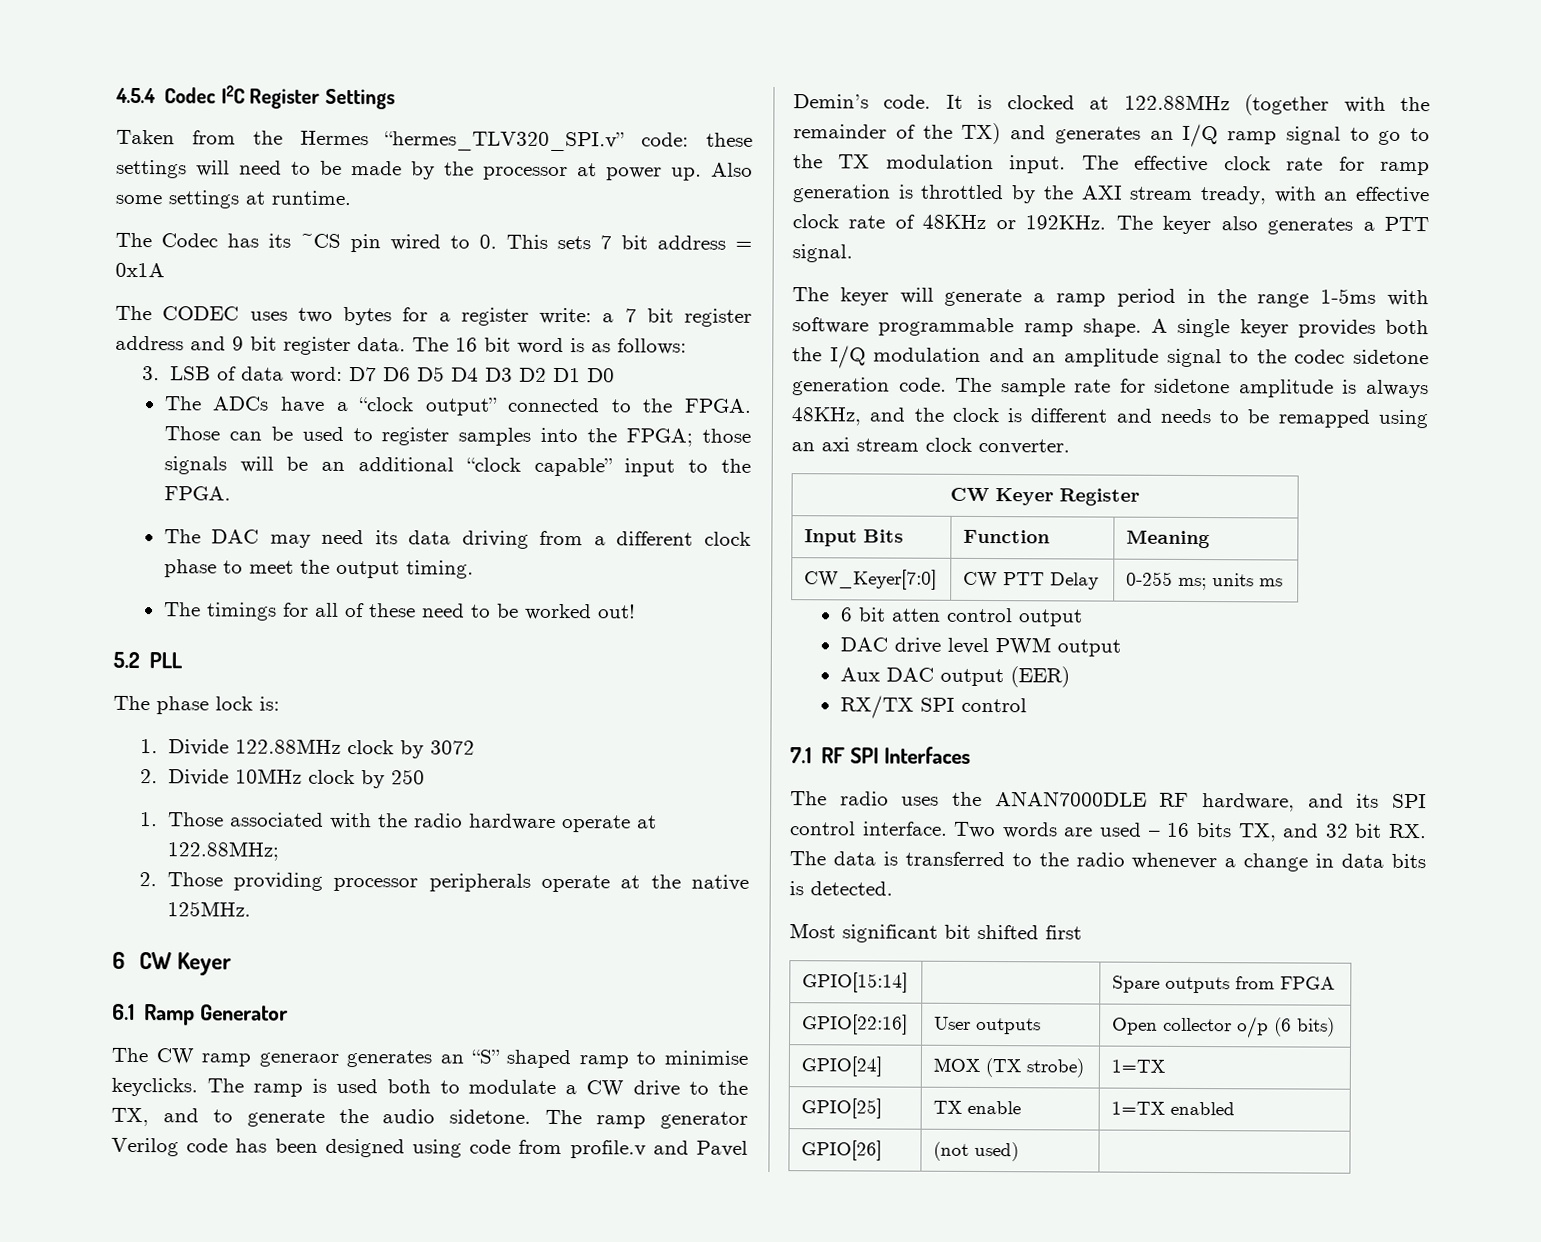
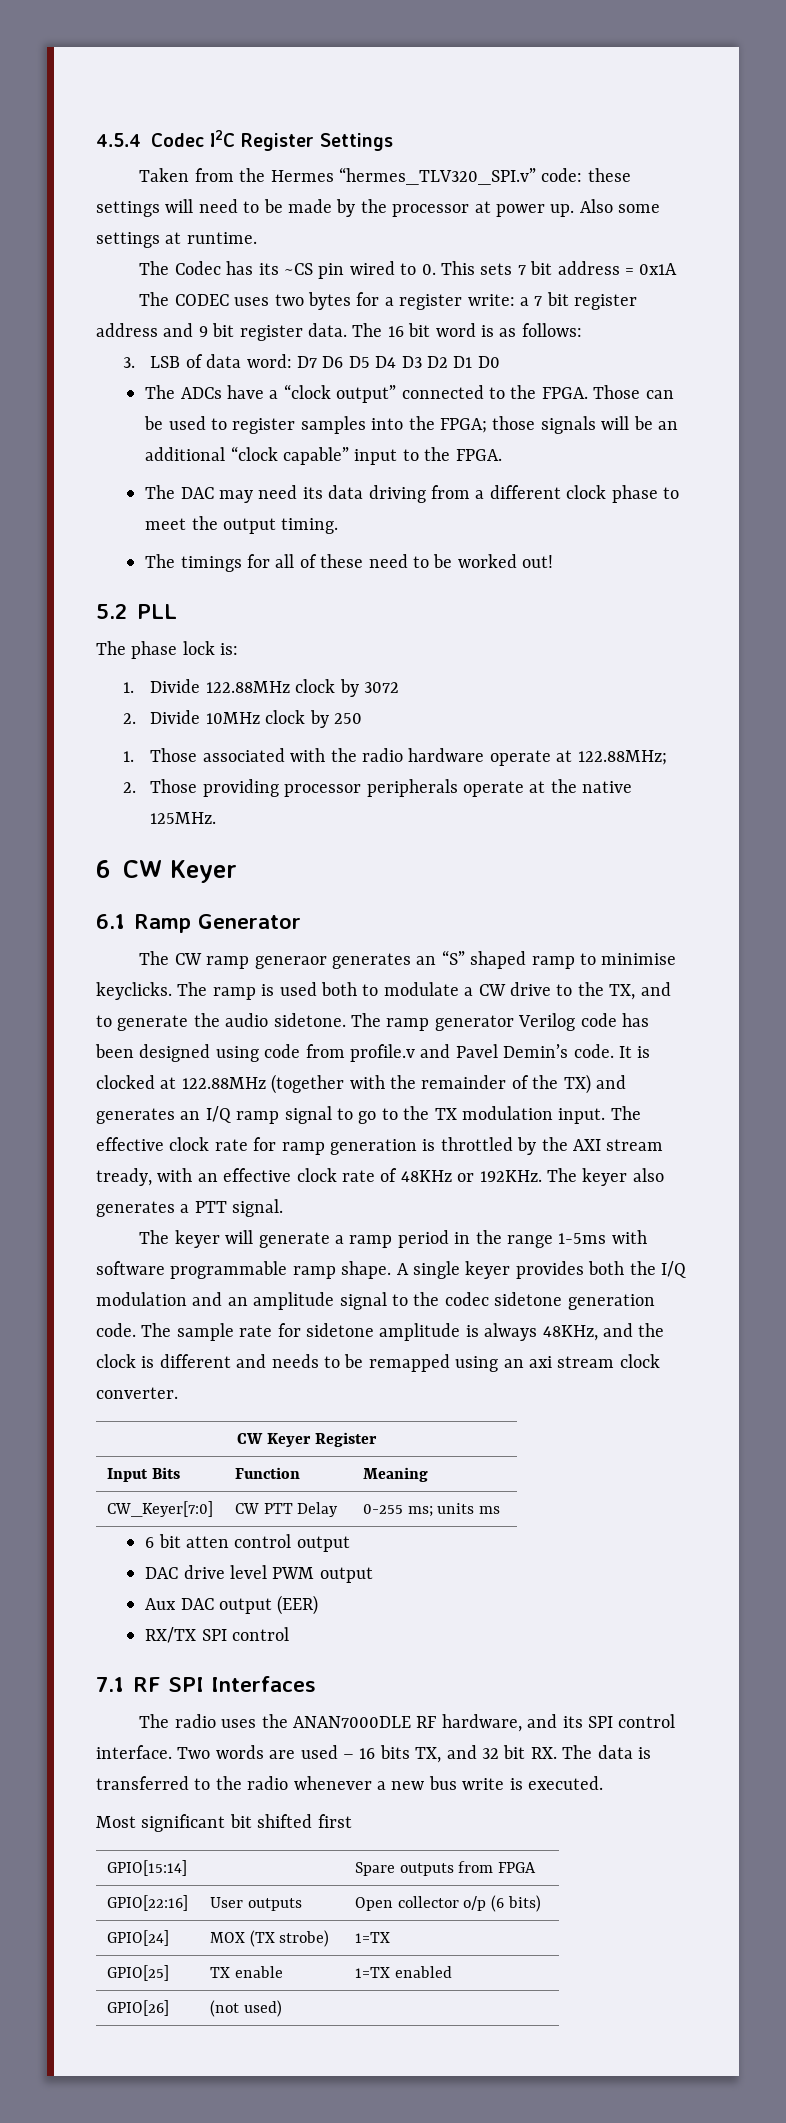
[1243,853,1426,872] [789,881,893,896] change in data bits is detected. -> [391,1776,603,1790] new bus write is executed.

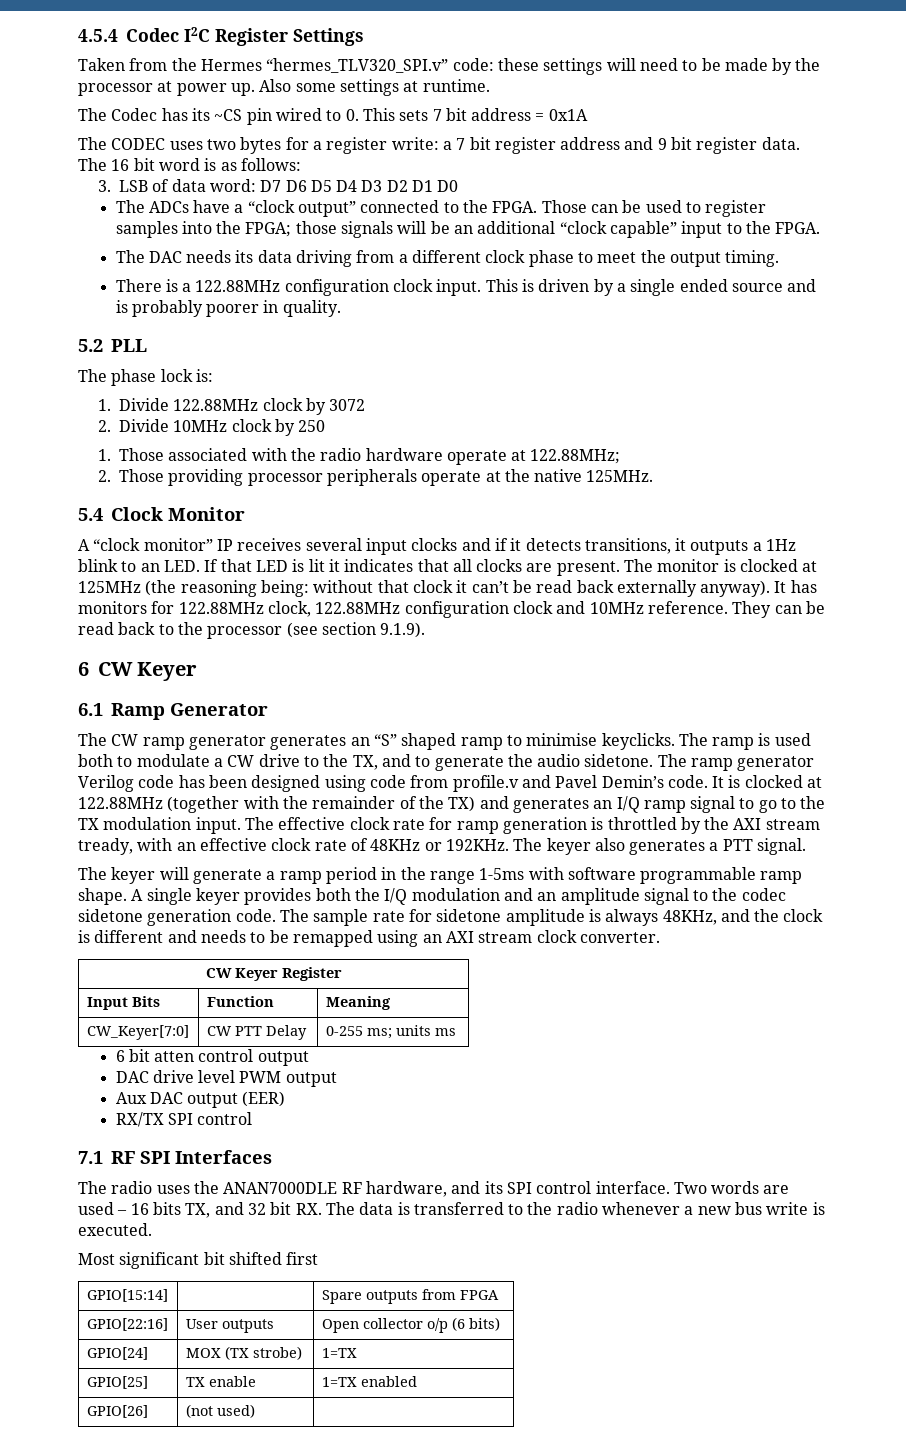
[219,485,298,503] may need -> [186,250,232,263] needs
[145,554,554,572] The timings for all of these need to be worked out! -> [115,279,817,296] [115,300,341,317] There is a 122.88MHz configuration clock input. This is driven by a single ended source and is probably poorer in quality.
(217, 818) none -> [78,507,245,521] [78,538,797,555] [78,559,818,576] [78,580,817,597] [78,601,825,618] [78,622,426,639] // 5.4 Clock Monitor // A “clock monitor” IP receives several input clocks and if it detects transitions, it outputs a 1Hz blink to an LED. If that LED is lit it indicates that all clocks are present. The monitor is clocked at 125MHz (the reasoning being: without that clock it can’t be read back externally anyway). It has monitors for 122.88MHz clock, 122.88MHz configuration clock and 10MHz reference. They can be read back to the processor (see section 9.1.9).
[254,956,327,969] generaor -> [188,735,266,750] generator
[529,1356,552,1368] axi -> [445,931,474,943] AXI

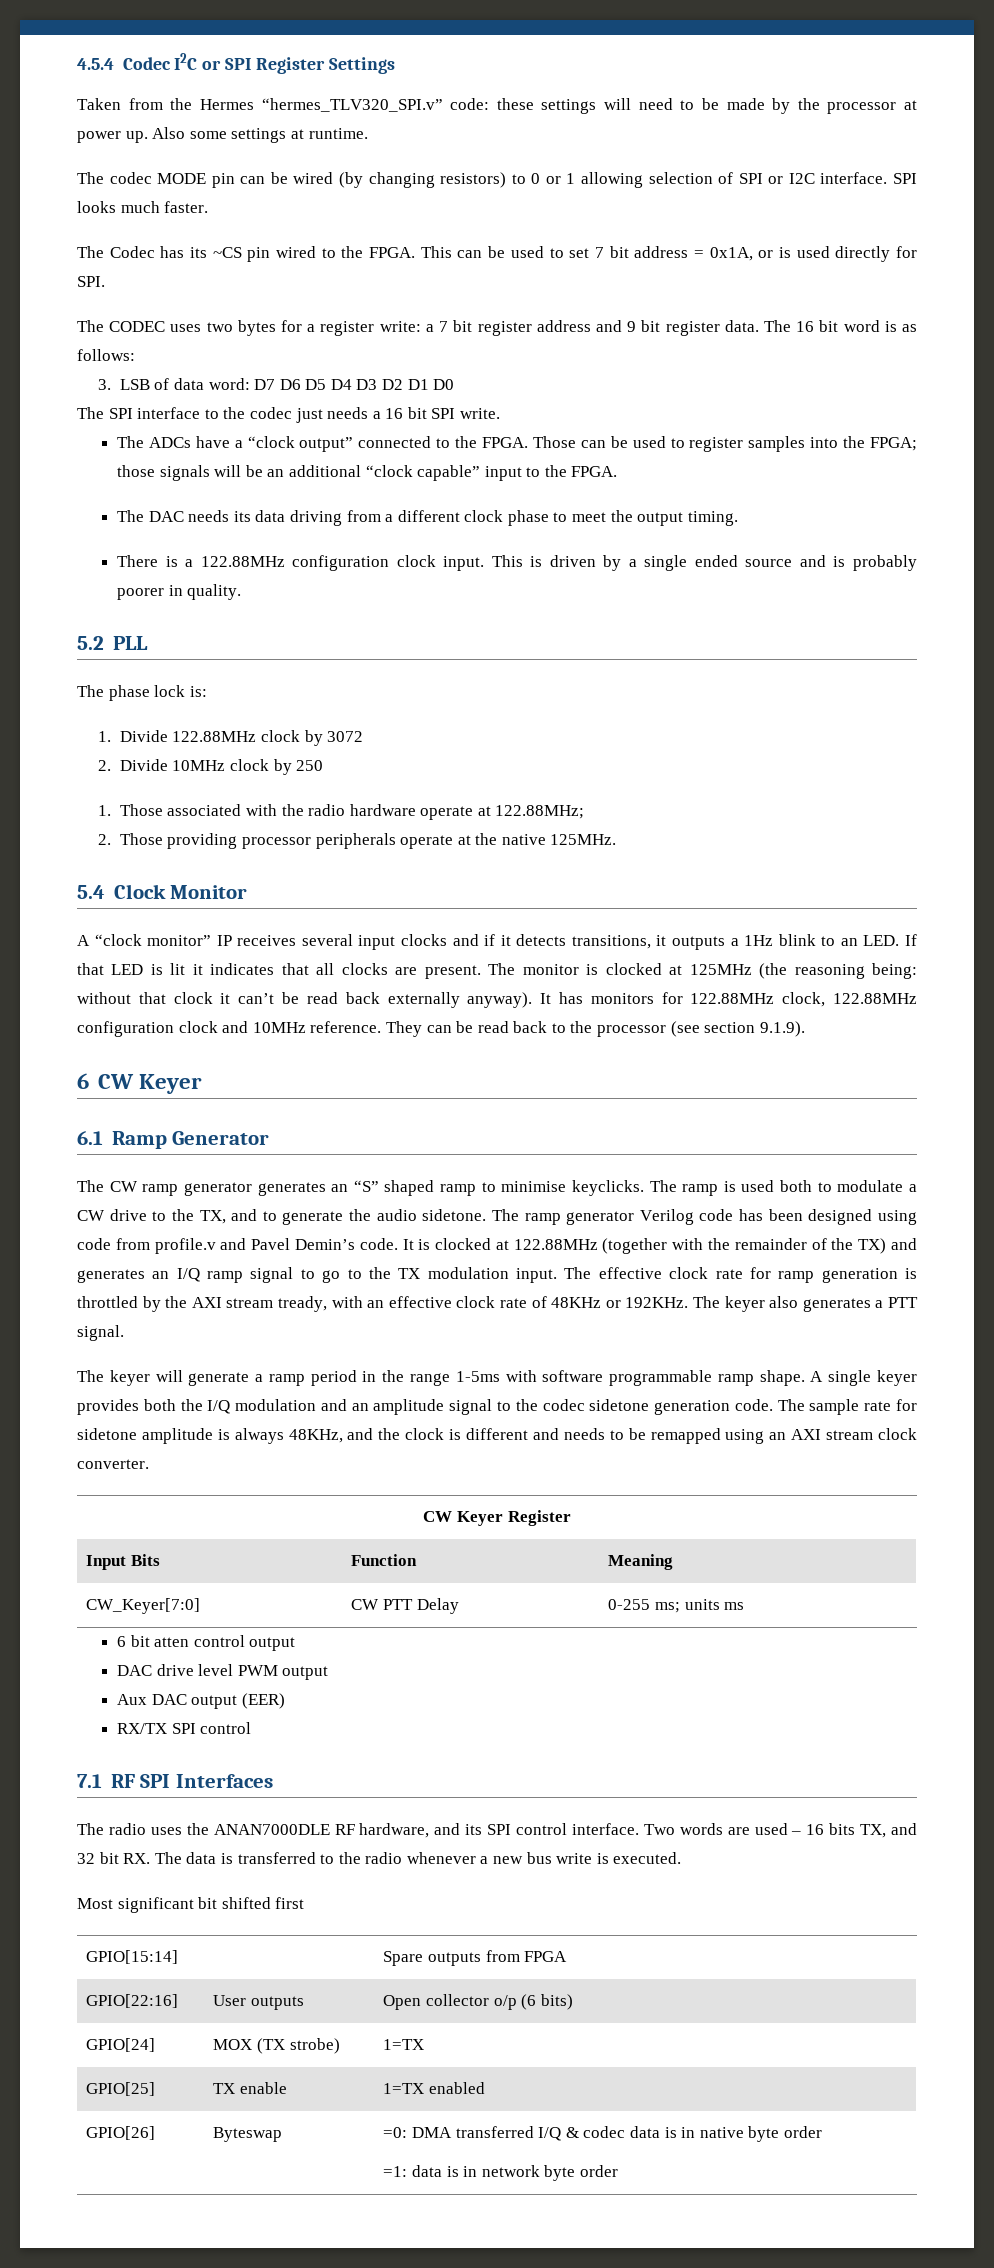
(210, 34) none -> [202,58,252,70] or SPI
(490, 85) none -> [77,172,917,188] [77,201,209,213] // The codec MODE pin can be wired (by changing resistors) to 0 or 1 allowing selection of SPI or I2C interface. SPI looks much faster.
[345,108,588,121] 0. This sets 7 bit address = 0x1A -> [341,246,917,262] [77,276,105,287] the FPGA. This can be used to set 7 bit address = 0x1A, or is used directly for SPI.
(459, 186) none -> [77,407,501,423] // The SPI interface to the codec just needs a 16 bit SPI write.
[185,1404,255,1418] (not used) | -> [213,2127,283,2142] [383,2126,822,2142] [383,2165,618,2181] Byteswap | =0: DMA transferred I/Q & codec data is in native byte order // =1: data is in network byte order

